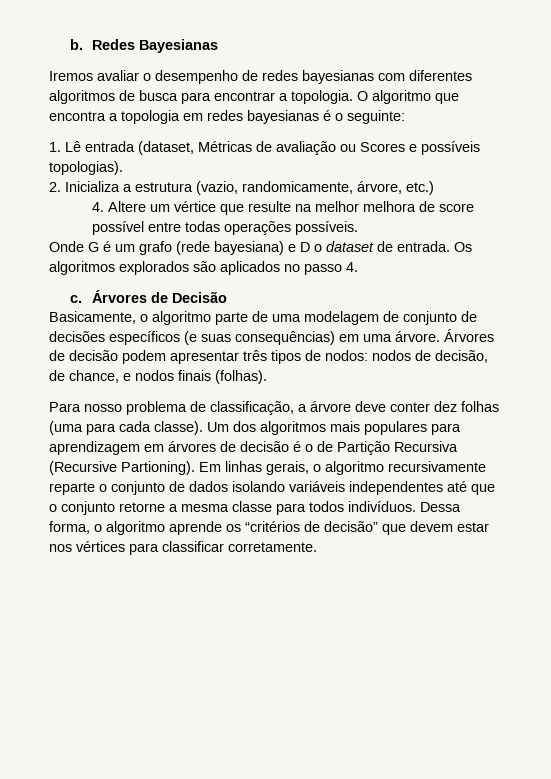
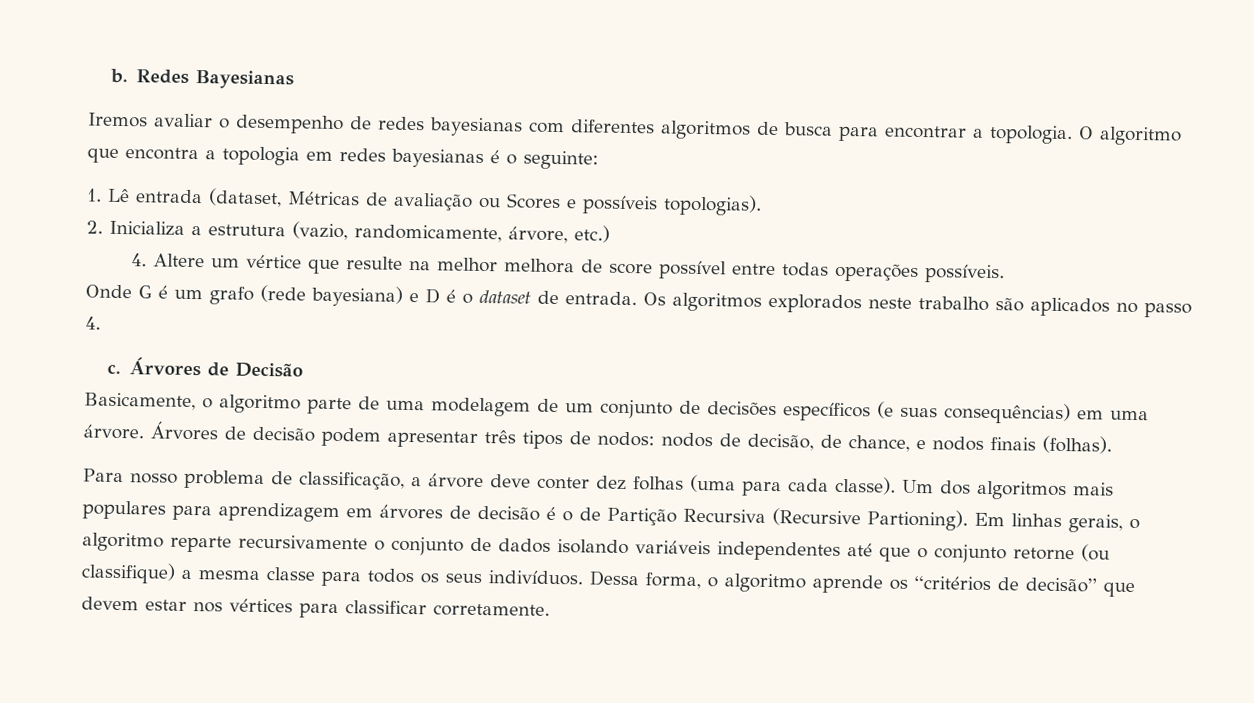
(310, 247) none -> [445,289,456,303] é
(189, 268) none -> [867,296,989,311] neste trabalho
(399, 316) none -> [564,403,594,413] um
[387,461,486,472] [48,482,95,495] recursivamente reparte -> [169,534,368,553] reparte recursivamente
(165, 507) none -> [1080,544,1110,562] [80,562,176,584] (ou classifique)
(344, 506) none -> [419,573,482,584] os seus

